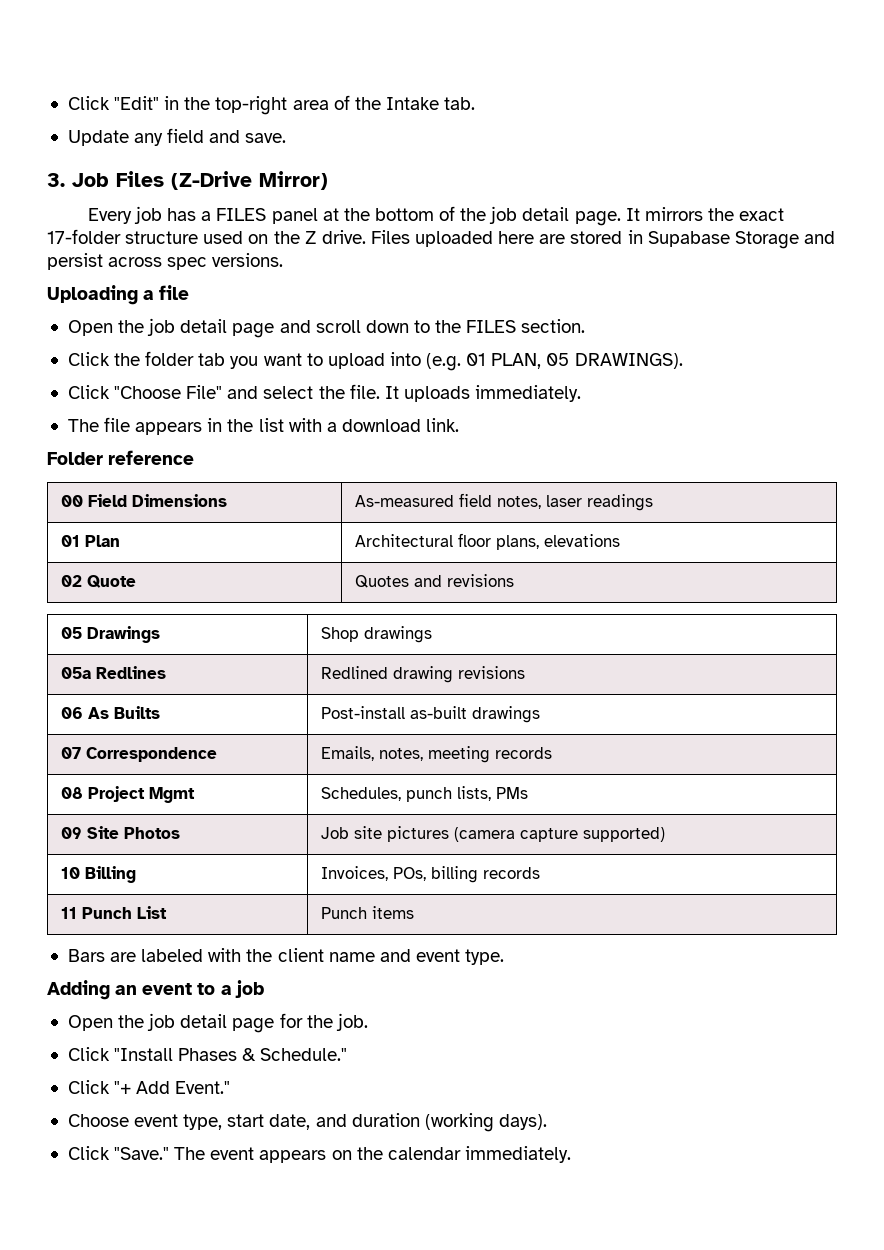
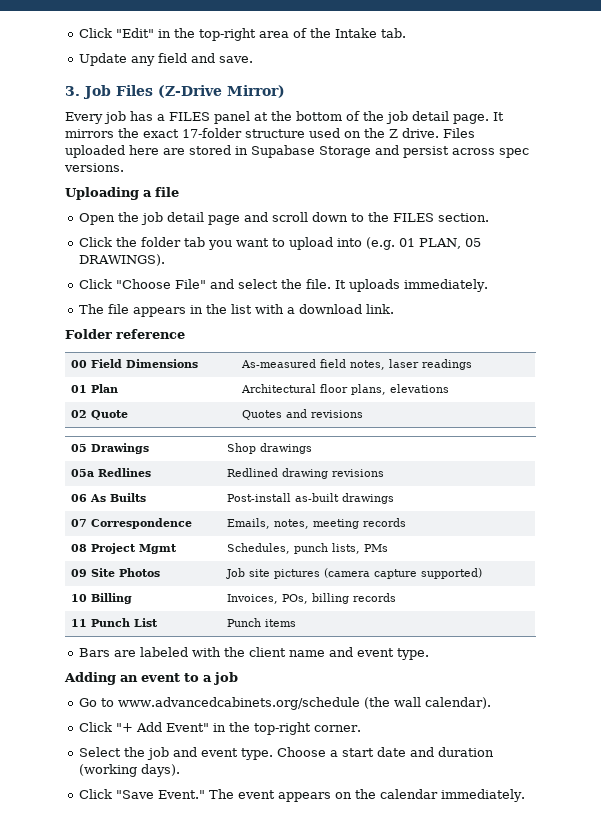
[67,1013,368,1033] [67,1047,348,1061] [67,1080,231,1094] [67,1114,311,1130] Open the job detail page for the job. // Click "Install Phases & Schedule." // Click "+ Add Event." // Choose event type, start date, -> [78,697,491,710] [78,722,361,735] [78,747,406,760] Go to www.advancedcabinets.org/schedule (the wall calendar). // Click "+ Add Event" in the top-right corner. // Select the job and event type. Choose a start date
[114,1147,170,1160] "Save." -> [115,790,205,799] "Save Event."

